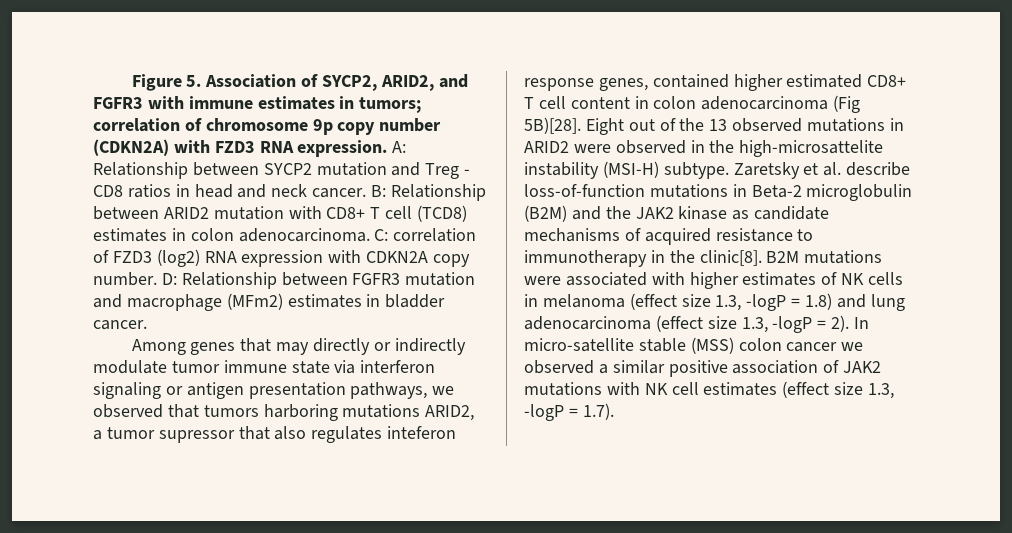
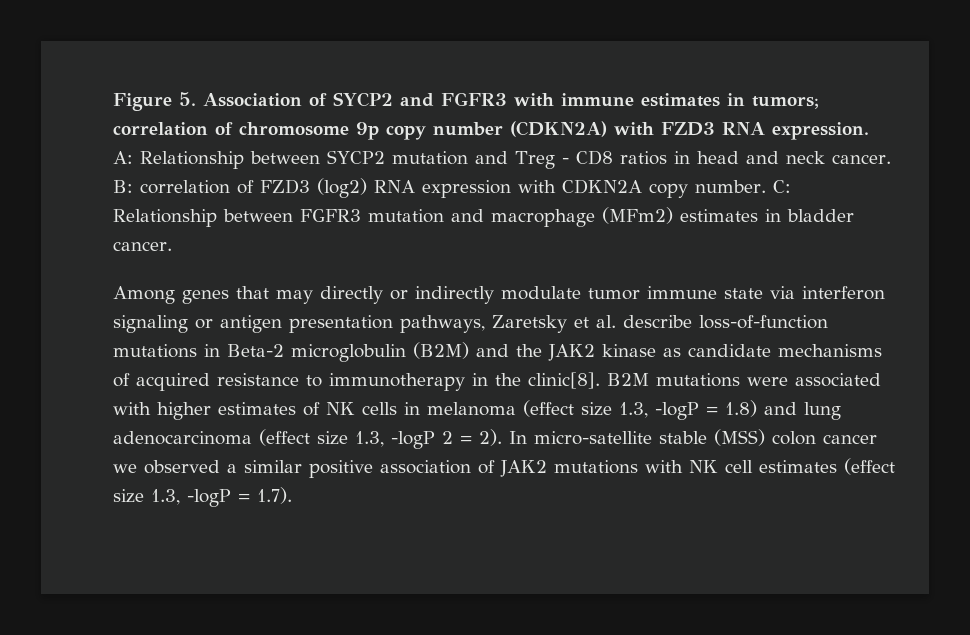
[322,75,434,91] SYCP2, ARID2, -> [333,92,393,107] SYCP2
[390,184,486,201] [93,205,468,222] [93,228,389,242] Relationship between ARID2 mutation with CD8+ T cell (TCD8) estimates in colon adenocarcinoma. C: -> (133, 186) none
[161,273,177,285] D: -> [772,180,791,193] C:
[432,386,455,395] [93,404,475,421] [93,426,457,443] [524,74,907,91] [524,95,861,113] [524,117,904,135] [524,140,884,157] [524,161,729,179] we observed that tumors harboring mutations ARID2, a tumor supressor that also regulates inteferon response genes, contained higher estimated CD8+ T cell content in colon adenocarcinoma (Fig 5B)[28]. Eight out of the 13 observed mutations in ARID2 were observed in the high-microsattelite instability (MSI-H) subtype. -> (485, 324) none
(813, 324) none -> [442,431,453,444] 2

